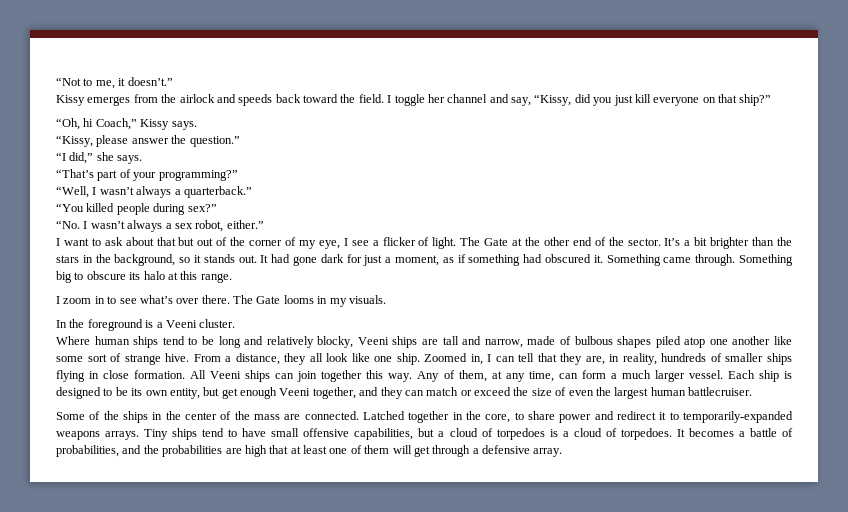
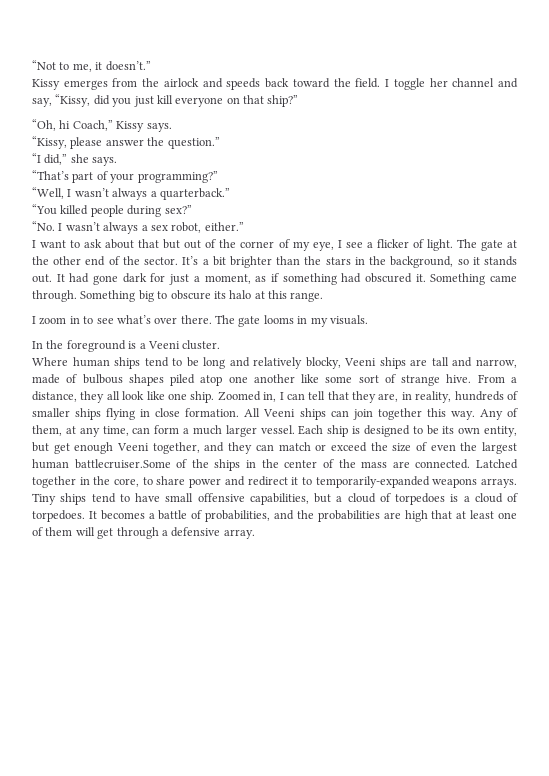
[484,238,509,246] Gate -> [480,240,503,251] gate
[256,296,281,304] Gate -> [238,316,261,327] gate
[688,387,752,396] [56,412,85,420] battlecruiser. // Some -> [74,459,171,469] battlecruiser.Some

